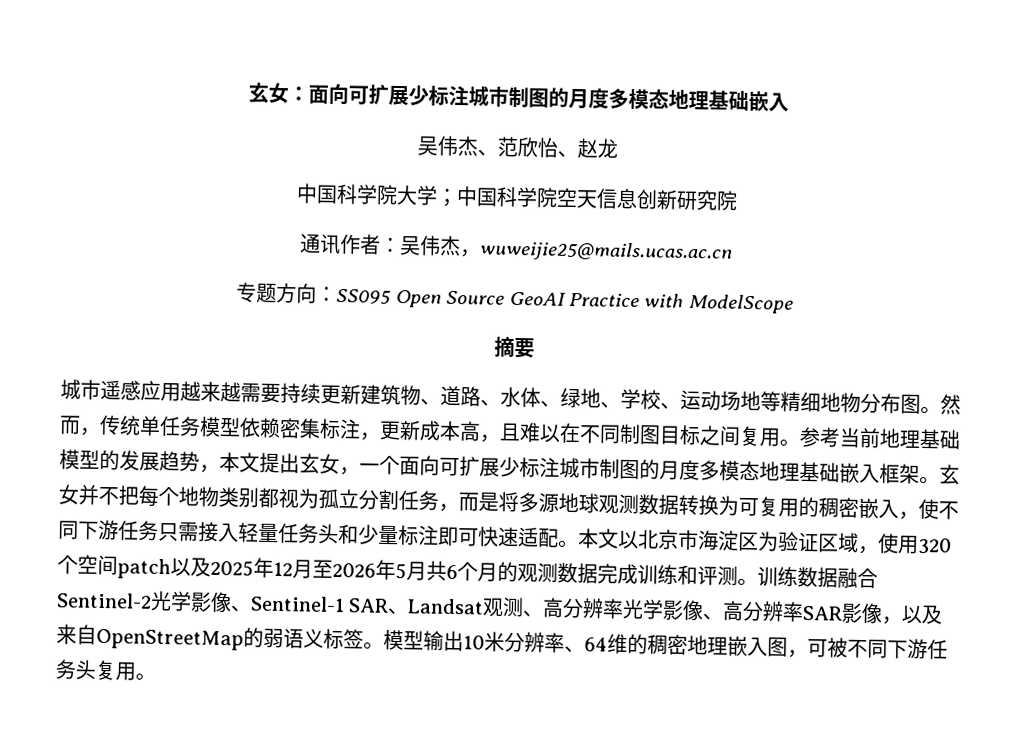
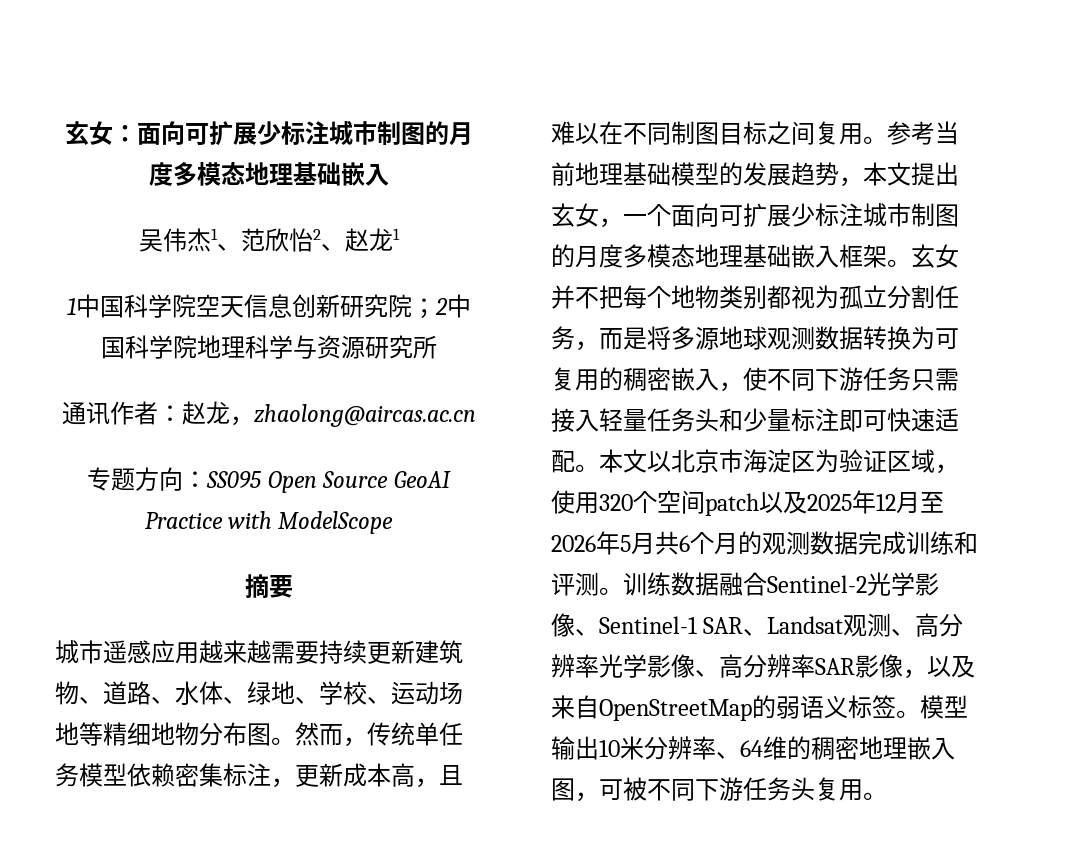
(479, 146) none -> [210,228,218,240] 1
(559, 147) none -> [312,229,321,240] 2
[295,183,458,208] // 中国科学院大学； -> [392,228,400,240] [66,298,76,315] 1 // 1
(738, 200) none -> [411,294,471,319] [100,335,437,359] ；2中国科学院地理科学与资源研究所
[398,235,733,263] 吴伟杰，wuweijie25@mails.ucas.ac.cn -> [181,401,476,427] 赵龙，zhaolong@aircas.ac.cn

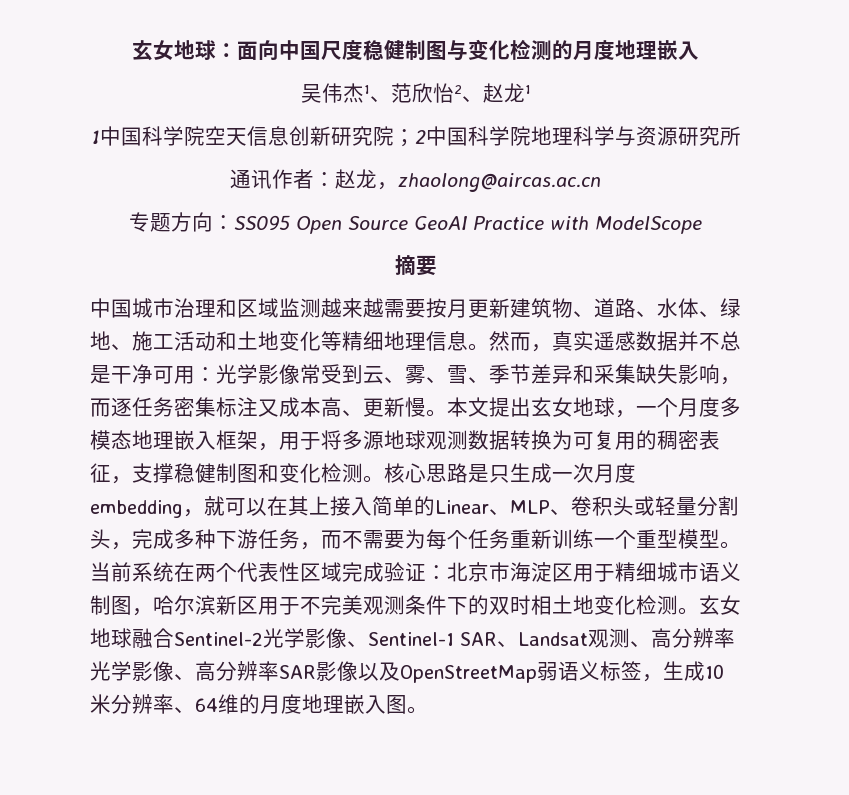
[64,120,473,146] [148,162,341,186] 玄女：面向可扩展少标注城市制图的月度多模态地理基础 -> [132,39,657,61] 玄女地球：面向中国尺度稳健制图与变化检测的月度地理
[55,640,199,664] 城市遥感应用 -> [90,298,321,318] 中国城市治理和区域监测
[319,640,367,664] 持续 -> [426,298,468,318] 按月
[319,681,463,705] [55,722,463,747] [55,763,463,788] [551,121,959,145] [551,162,959,187] [551,203,959,228] [551,244,791,268] 学校、运动场地等精细地物分布图。然而，传统单任务模型依赖密集标注，更新成本高，且难以在不同制图目标之间复用。参考当前地理基础模型的发展趋势，本文提出玄女，一个面向可扩展少标注城市制图的月度多模态地理基础 -> [132,331,741,352] [90,364,741,385] [90,397,741,418] [90,430,174,450] 施工活动和土地变化等精细地理信息。然而，真实遥感数据并不总是干净可用：光学影像常受到云、雾、雪、季节差异和采集缺失影响，而逐任务密集标注又成本高、更新慢。本文提出玄女地球，一个月度多模态地理
[887,244,959,268] [551,285,959,309] [551,326,647,351] 。玄女并不把每个地物类别都视为孤立分割任务，而是 -> [258,432,321,451] ，用于
[671,367,959,392] [551,408,959,432] [551,449,959,474] [551,490,944,516] [551,531,978,555] [551,572,719,596] 嵌入，使不同下游任务只需接入轻量任务头和少量标注即可快速适配。本文以北京市海淀区为验证区域，使用320个空间patch以及2025年12月至2026年5月共6个月的观测数据完成训练和评测。训练数据 -> [699,430,720,450] [90,463,636,484] [90,496,739,518] [90,529,741,550] [90,562,741,582] [90,595,741,616] [90,628,132,648] 表征，支撑稳健制图和变化检测。核心思路是只生成一次月度embedding，就可以在其上接入简单的Linear、MLP、卷积头或轻量分割头，完成多种下游任务，而不需要为每个任务重新训练一个重型模型。当前系统在两个代表性区域完成验证：北京市海淀区用于精细城市语义制图，哈尔滨新区用于不完美观测条件下的双时相土地变化检测。玄女地球
[903,655,975,679] [551,695,968,721] [551,736,599,760] ，以及来自OpenStreetMap的弱语义标签。模型输出 -> [358,661,705,683] 以及OpenStreetMap弱语义标签，生成
[811,736,859,760] 稠密 -> [260,694,302,714] 月度
[575,777,863,802] ，可被不同下游任务头复用 -> (407, 704) none

